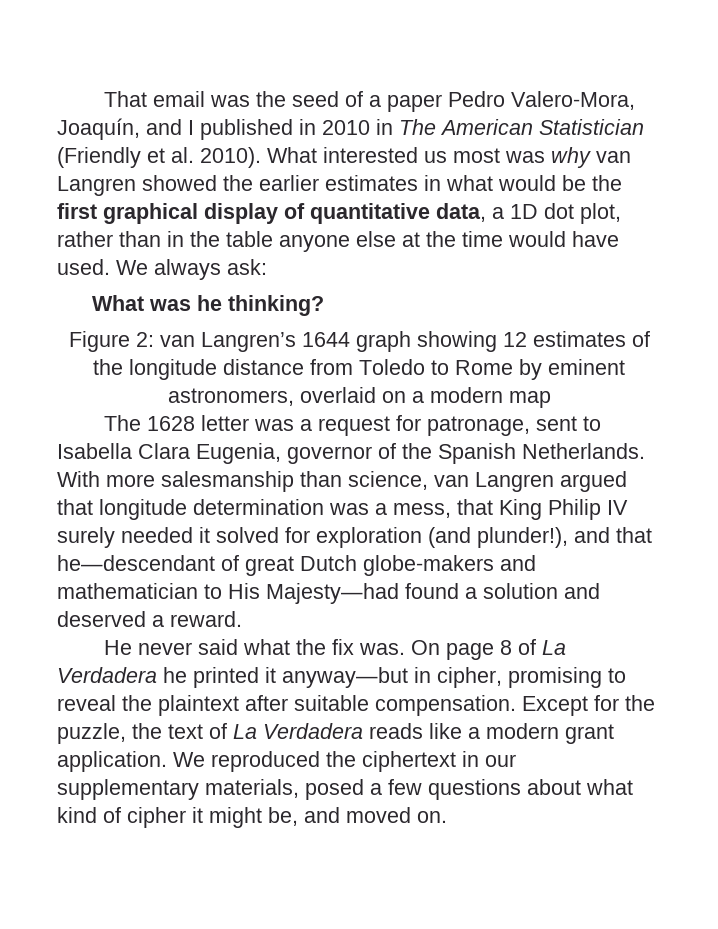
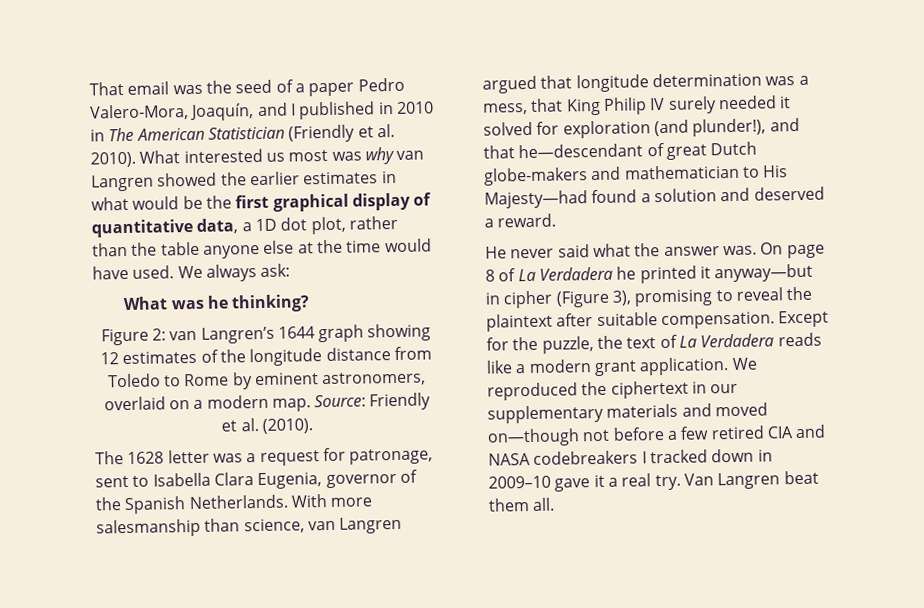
[167,231,184,247] in -> (128, 249) none
[508,391,551,408] map -> [271,392,432,412] [221,418,313,434] map. Source: Friendly et al. (2010).
[331,639,354,655] fix -> [663,246,720,257] answer
[437,667,502,688] cipher, -> [503,290,632,309] cipher (Figure 3),
[205,779,633,800] [57,807,447,828] materials, posed a few questions about what kind of cipher it might be, and moved on. -> [606,402,768,418] [487,424,827,447] [488,448,773,466] [488,470,819,492] [488,497,556,512] materials and moved on—though not before a few retired CIA and NASA codebreakers I tracked down in 2009–10 gave it a real try. Van Langren beat them all.

